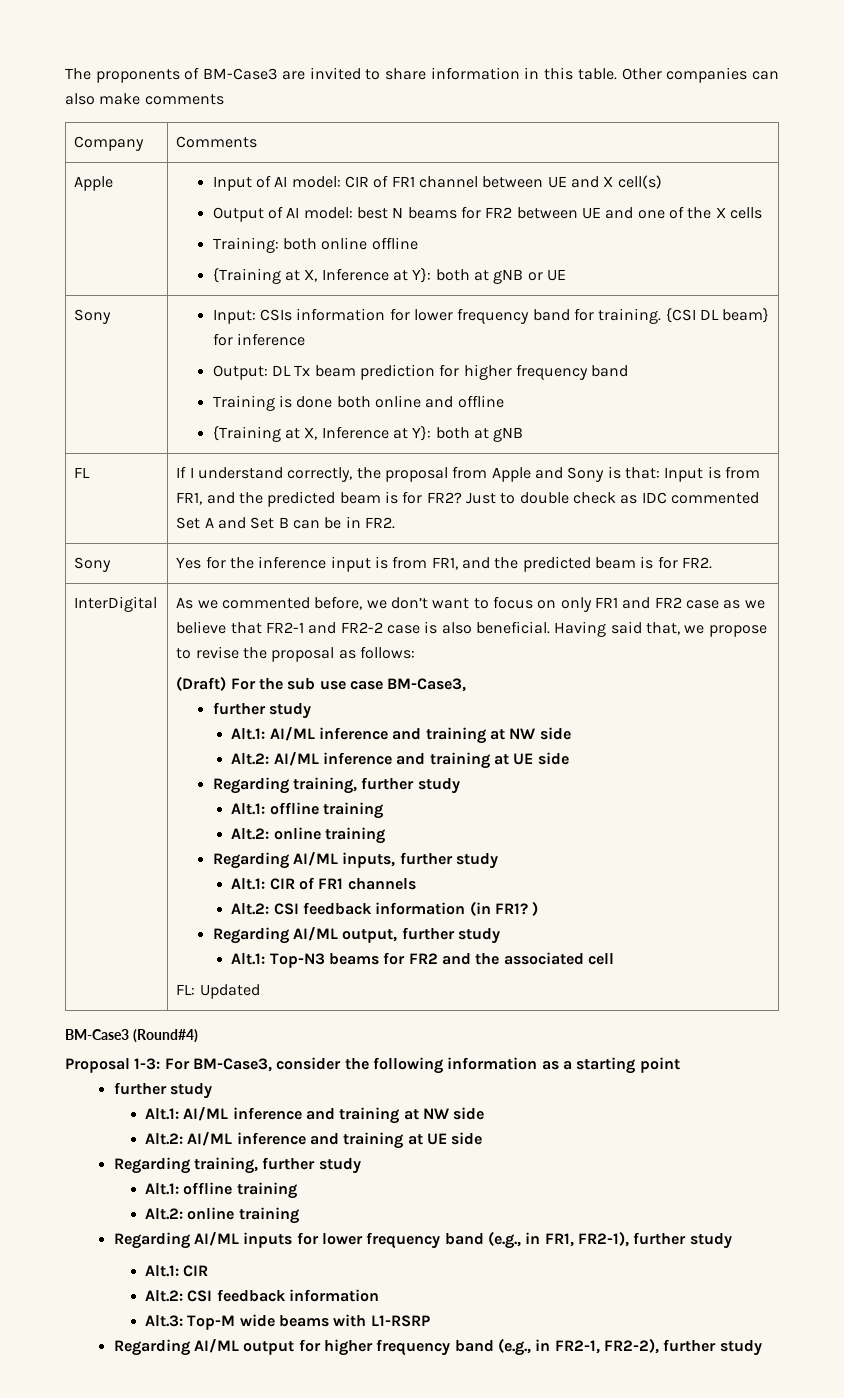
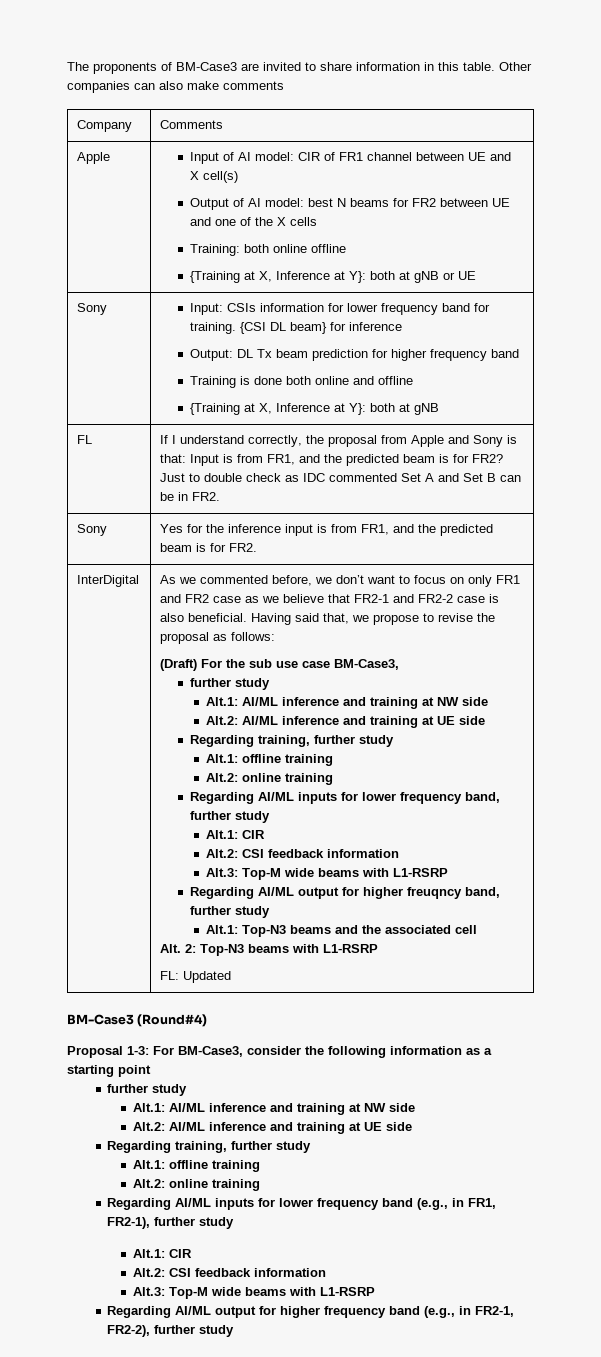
[342,852,499,869] [231,877,416,890] [231,901,539,916] [212,927,398,944] inputs, further study // Alt.1: CIR of FR1 channels // Alt.2: CSI feedback information (in FR1? ) // Regarding AI/ML output, -> [298,792,501,804] [190,811,271,823] [205,830,265,839] [205,849,399,858] [205,868,448,880] [190,887,501,899] inputs for lower frequency band, further study // Alt.1: CIR // Alt.2: CSI feedback information // Alt.3: Top-M wide beams with L1-RSRP // Regarding AI/ML output for higher freuqncy band,
[383,952,438,965] for FR2 -> (331, 929) none
(615, 959) none -> [160,944,379,956] // Alt. 2: Top-N3 beams with L1-RSRP

